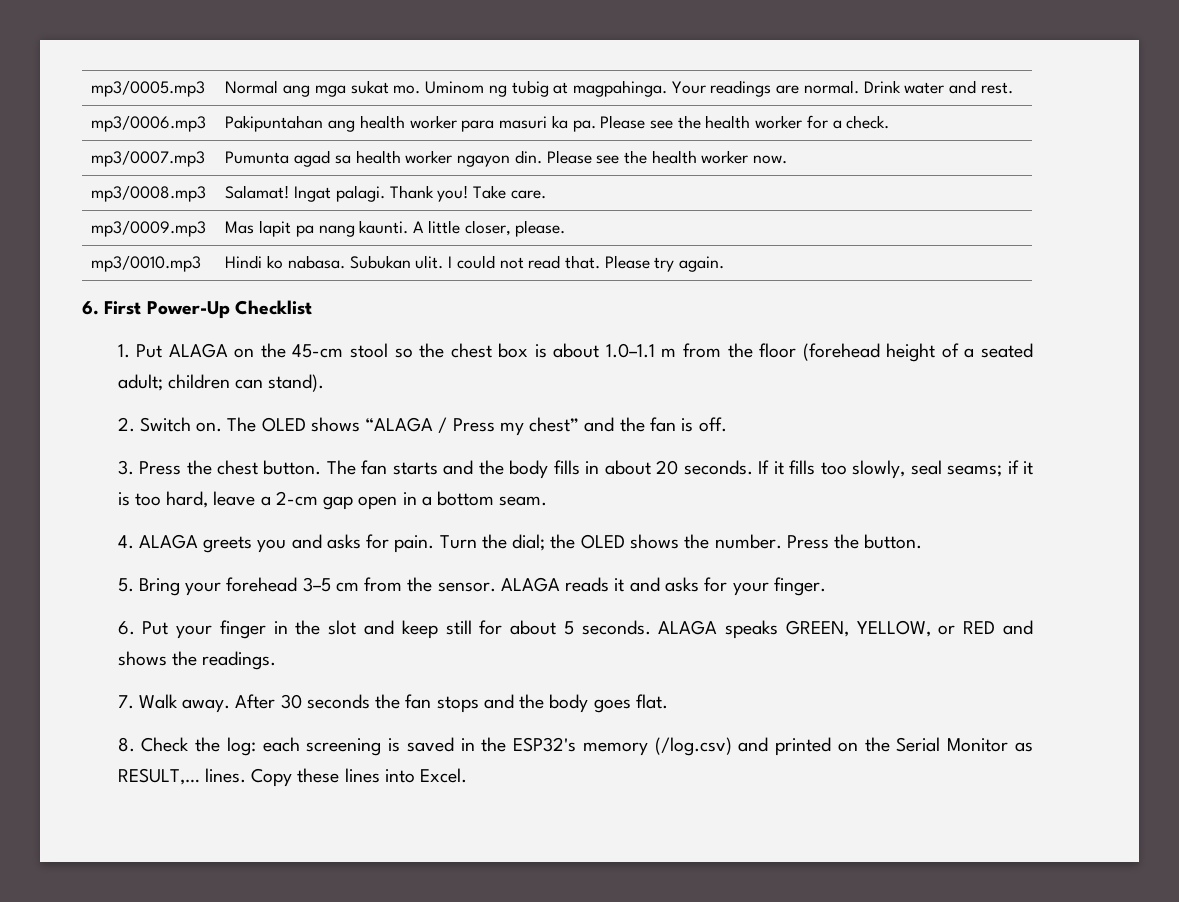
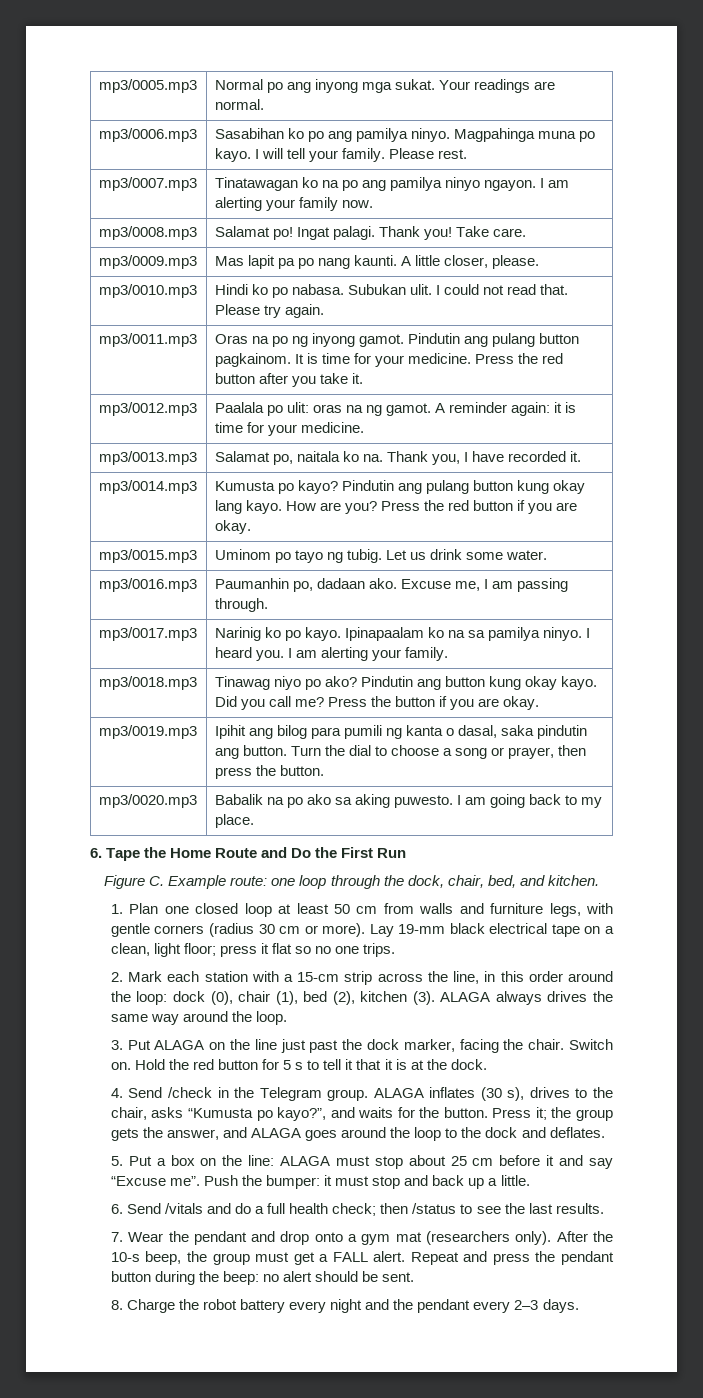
[283,80,1013,97] [91,115,207,132] [225,115,890,132] [91,150,206,167] [225,150,749,167] ang mga sukat mo. Uminom ng tubig at magpahinga. Your readings are normal. Drink water and rest. // mp3/0006.mp3 | Pakipuntahan ang health worker para masuri ka pa. Please see the health worker for a check. // mp3/0007.mp3 | Pumunta agad sa health worker ngayon din. Please see the health worker -> [266,79,556,93] [214,99,264,110] [98,128,197,142] [214,128,596,142] [214,148,467,162] [98,177,197,191] [214,177,570,191] [214,197,338,211] po ang inyong mga sukat. Your readings are normal. // mp3/0006.mp3 | Sasabihan ko po ang pamilya ninyo. Magpahinga muna po kayo. I will tell your family. Please rest. // mp3/0007.mp3 | Tinatawagan ko na po ang pamilya ninyo ngayon. I am alerting your family
[225,185,290,199] Salamat! -> [214,226,293,240] Salamat po!
(314, 231) none -> [297,258,314,269] po
(284, 262) none -> [271,287,288,298] po
[82,300,312,319] [117,343,1034,362] [117,374,325,392] [117,417,727,436] [117,460,1034,479] [117,491,548,510] [117,534,923,553] [117,577,826,596] [117,620,1034,639] [117,651,277,670] [117,694,669,713] [117,737,1033,756] [117,768,468,787] // 6. First Power-Up Checklist // 1. Put ALAGA on the 45-cm stool so the chest box is about 1.0–1.1 m from the floor (forehead height of a seated adult; children can stand). // 2. Switch on. The OLED shows “ALAGA / Press my chest” and the fan is off. // 3. Press the chest button. The fan starts and the body fills in about 20 seconds. If it fills too slowly, seal seams; if it is too hard, leave a 2-cm gap open in a bottom seam. // 4. ALAGA greets you and asks for pain. Turn the dial; the OLED shows the number. Press the button. // 5. Bring your forehead 3–5 cm from the sensor. ALAGA reads it and asks for your finger. // 6. Put your finger in the slot and keep still for about 5 seconds. ALAGA speaks GREEN, YELLOW, or RED and shows the readings. // 7. Walk away. After 30 seconds the fan stops and the body goes flat. // 8. Check the log: each screening is saved in the ESP32's memory (/log.csv) and printed on the Serial Monitor as RESULT,… lines. Copy these lines into Excel. -> [98,333,197,347] [214,333,580,347] [214,353,564,367] [214,373,363,387] [98,402,197,416] [214,402,577,416] [214,422,364,436] [98,451,197,465] [214,451,582,465] [98,480,197,494] [214,480,586,494] [214,500,578,514] [214,520,251,534] [98,549,197,563] [214,549,548,563] [98,578,197,592] [214,578,569,592] [214,598,268,612] [98,627,197,641] [214,627,591,641] [214,647,448,661] [98,676,197,690] [214,676,598,690] [214,696,540,710] [98,725,197,739] [214,725,588,739] [214,745,587,759] [214,765,324,779] [98,794,197,808] [214,794,603,808] [214,814,254,828] [90,847,407,861] [104,875,599,889] [110,903,614,917] [110,923,614,937] [110,943,396,957] [110,971,614,985] [110,991,613,1005] [110,1011,288,1025] [110,1039,613,1053] [110,1059,487,1070] [110,1087,613,1101] [110,1107,613,1121] [110,1127,605,1141] [110,1155,613,1169] [110,1175,530,1189] [110,1203,604,1216] [110,1231,613,1245] [110,1251,614,1265] [110,1271,415,1285] [110,1299,579,1313] // mp3/0011.mp3 | Oras na po ng inyong gamot. Pindutin ang pulang button pagkainom. It is time for your medicine. Press the red button after you take it. // mp3/0012.mp3 | Paalala po ulit: oras na ng gamot. A reminder again: it is time for your medicine. // mp3/0013.mp3 | Salamat po, naitala ko na. Thank you, I have recorded it. // mp3/0014.mp3 | Kumusta po kayo? Pindutin ang pulang button kung okay lang kayo. How are you? Press the red button if you are okay. // mp3/0015.mp3 | Uminom po tayo ng tubig. Let us drink some water. // mp3/0016.mp3 | Paumanhin po, dadaan ako. Excuse me, I am passing through. // mp3/0017.mp3 | Narinig ko po kayo. Ipinapaalam ko na sa pamilya ninyo. I heard you. I am alerting your family. // mp3/0018.mp3 | Tinawag niyo po ako? Pindutin ang button kung okay kayo. Did you call me? Press the button if you are okay. // mp3/0019.mp3 | Ipihit ang bilog para pumili ng kanta o dasal, saka pindutin ang button. Turn the dial to choose a song or prayer, then press the button. // mp3/0020.mp3 | Babalik na po ako sa aking puwesto. I am going back to my place. // 6. Tape the Home Route and Do the First Run // Figure C. Example route: one loop through the dock, chair, bed, and kitchen. // 1. Plan one closed loop at least 50 cm from walls and furniture legs, with gentle corners (radius 30 cm or more). Lay 19-mm black electrical tape on a clean, light floor; press it flat so no one trips. // 2. Mark each station with a 15-cm strip across the line, in this order around the loop: dock (0), chair (1), bed (2), kitchen (3). ALAGA always drives the same way around the loop. // 3. Put ALAGA on the line just past the dock marker, facing the chair. Switch on. Hold the red button for 5 s to tell it that it is at the dock. // 4. Send /check in the Telegram group. ALAGA inflates (30 s), drives to the chair, asks “Kumusta po kayo?”, and waits for the button. Press it; the group gets the answer, and ALAGA goes around the loop to the dock and deflates. // 5. Put a box on the line: ALAGA must stop about 25 cm before it and say “Excuse me”. Push the bumper: it must stop and back up a little. // 6. Send /vitals and do a full health check; then /status to see the last results. // 7. Wear the pendant and drop onto a gym mat (researchers only). After the 10-s beep, the group must get a FALL alert. Repeat and press the pendant button during the beep: no alert should be sent. // 8. Charge the robot battery every night and the pendant every 2–3 days.

